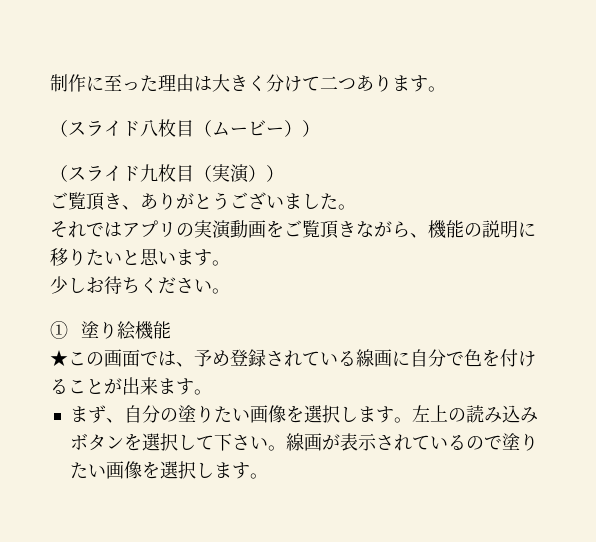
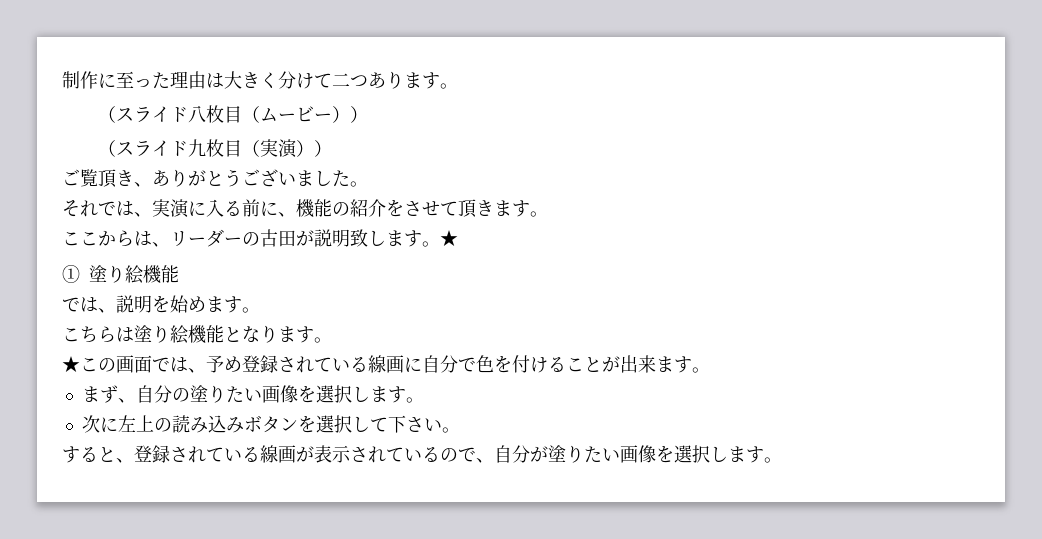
[122,220,536,239] [50,248,230,266] [50,276,230,294] アプリの実演動画をご覧頂きながら、機能の説明に移りたいと思います。 // 少しお待ちください。 -> [134,199,548,218] [62,229,458,247] 、実演に入る前に、機能の紹介をさせて頂きます。 // ここからは、リーダーの古田が説明致します。★
(171, 330) none -> [62,295,260,313] [62,325,332,344] // では、説明を始めます。 // こちらは塗り絵機能となります。
(412, 420) none -> [81,415,118,433] // 次に
(286, 448) none -> [62,445,260,463] // すると、登録されている
(502, 442) none -> [476,445,548,463] 、自分が

